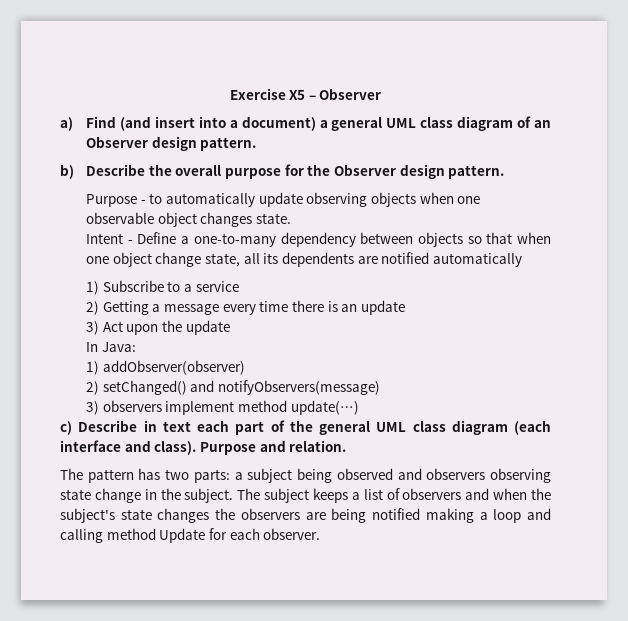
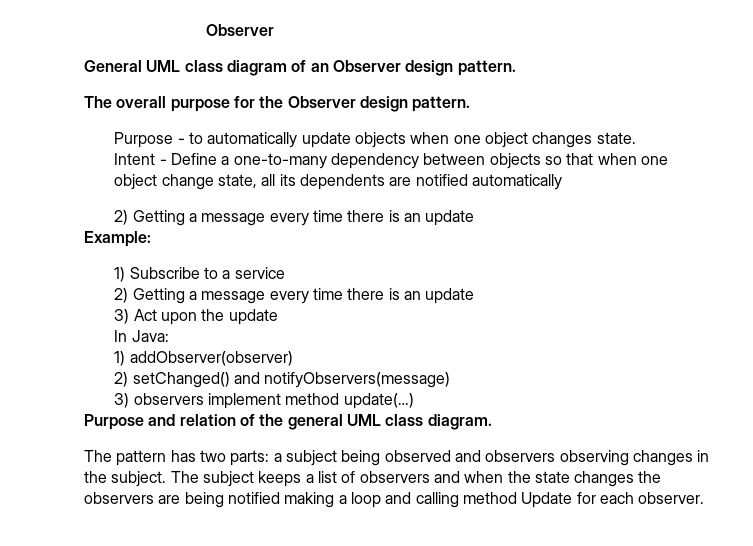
[229,88,382,100] [60,116,383,131] Exercise X5 – Observer // a) Find (and insert into a document) a general -> [205,24,274,36] [84,60,142,72] Observer // General
[60,164,172,179] b) Describe the -> [84,96,112,108] The
[306,192,368,207] observing -> (351, 140) none
[86,212,155,224] observable -> (481, 139) none
(522, 260) none -> [114,210,475,226] [84,231,151,247] // 2) Getting a message every time there is an update // Example:
[60,420,265,435] c) Describe in text each part -> [84,414,236,430] Purpose and relation
[451,420,551,435] [60,440,347,455] diagram (each interface and class). Purpose and relation. -> [427,414,492,430] diagram.
[60,488,141,503] state change -> [632,450,693,466] changes
[60,508,115,523] subject's -> (531, 477) none

